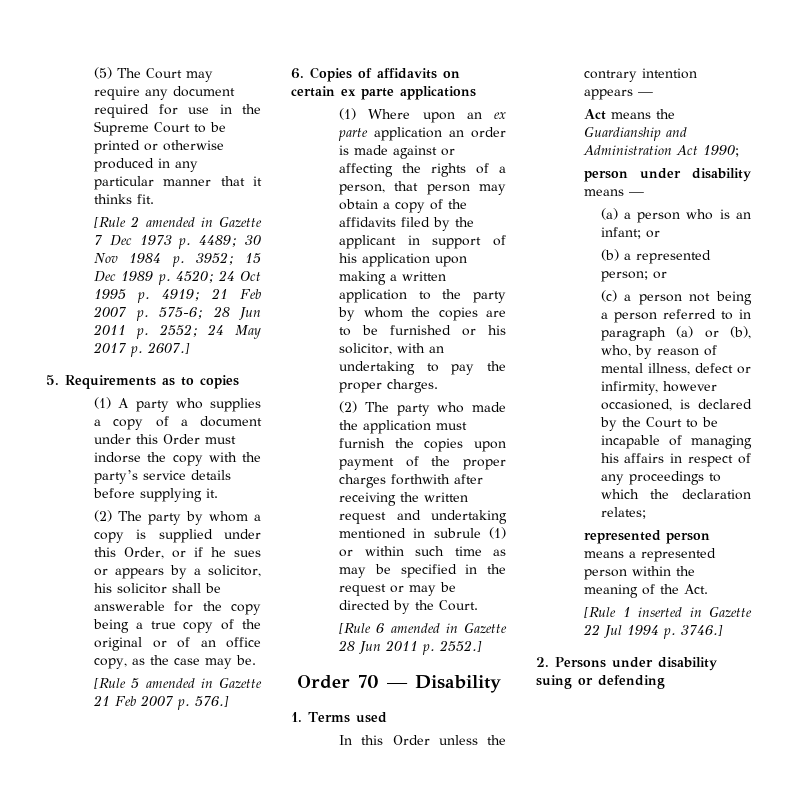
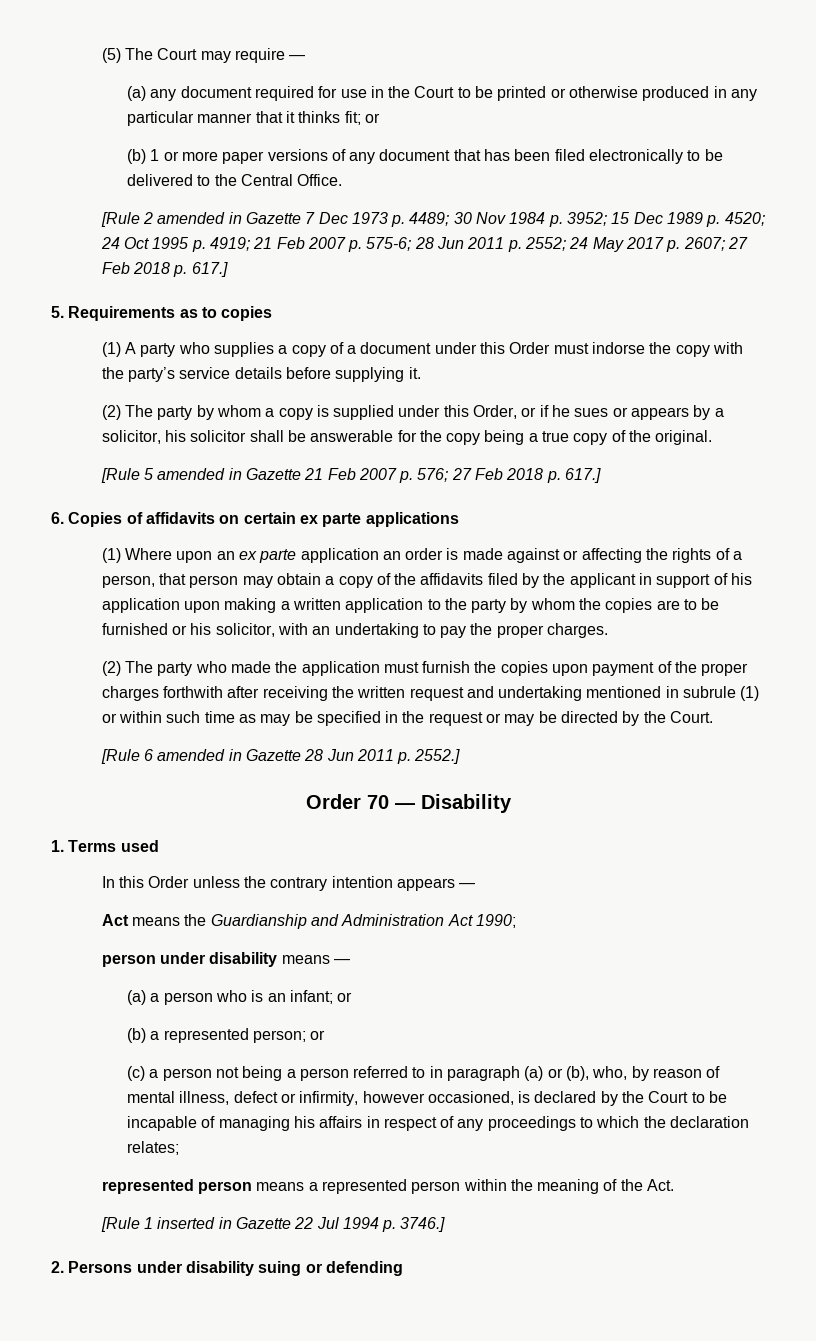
(141, 93) none -> [289,55,306,60] [126,86,146,101] — // (a)
[94,121,150,136] Supreme -> (411, 92) none
[137,194,155,204] fit. -> [344,111,380,125] [126,149,723,164] [126,174,343,186] fit; or // (b) 1 or more paper versions of any document that has been filed electronically to be delivered to the Central Office.
[147,342,191,354] 2607.] -> [683,237,748,251] [101,262,228,277] 2607; 27 Feb 2018 p. 617.]
[94,637,261,651] [94,655,257,669] original or of an office copy, as the case may be. -> [655,430,713,445] original.
[195,696,230,707] 576.] -> [417,468,602,483] 576; 27 Feb 2018 p. 617.]

